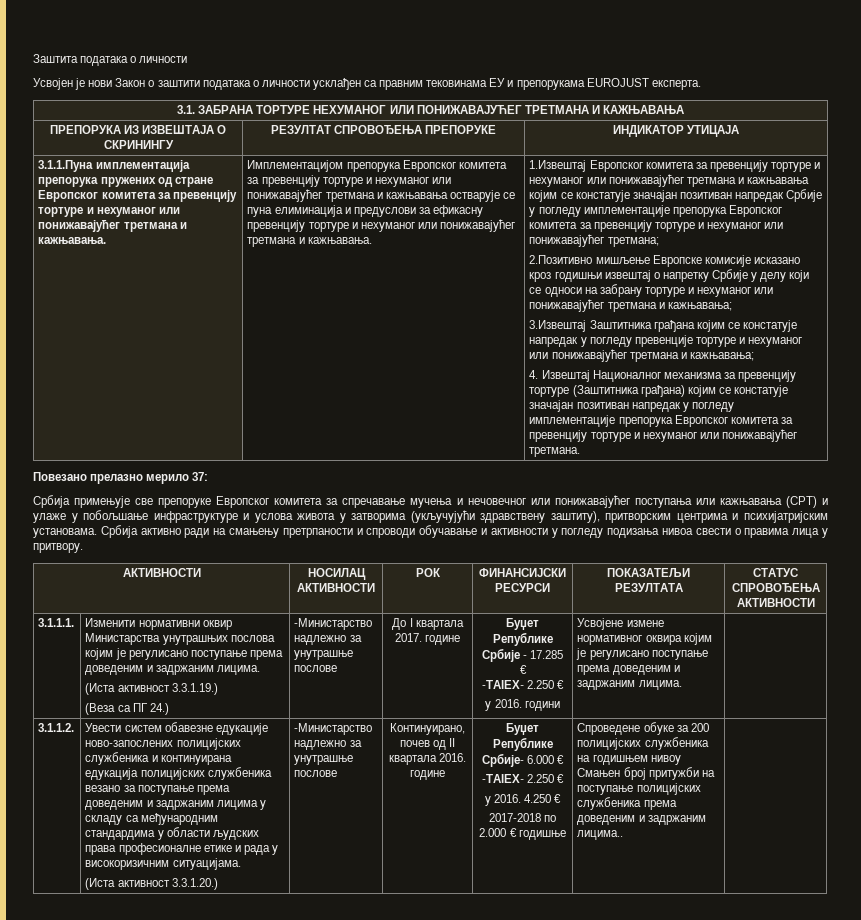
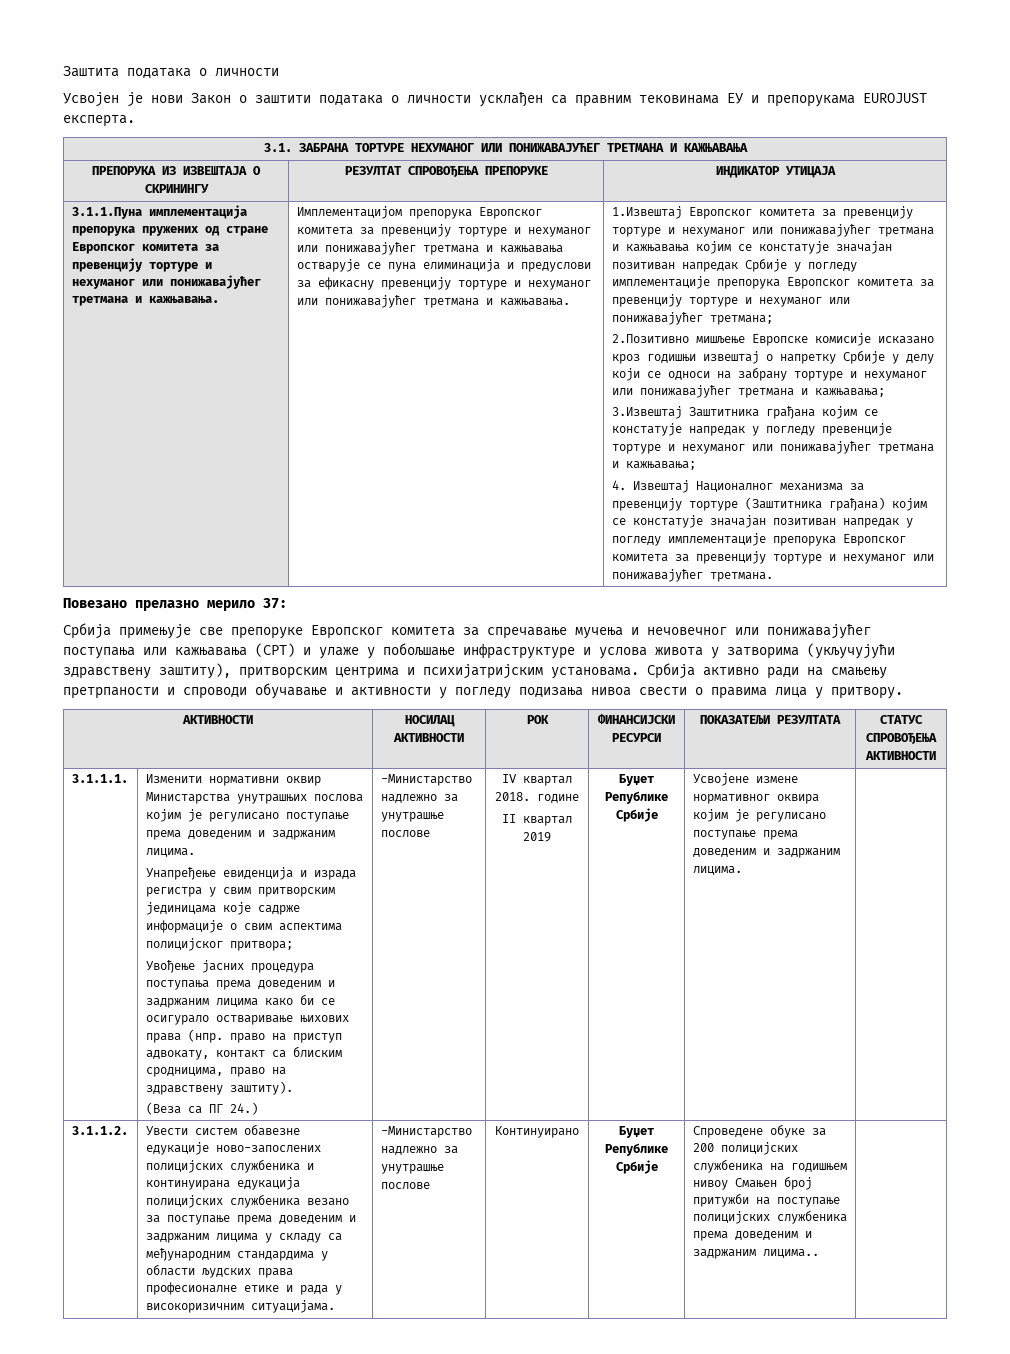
[85,683,218,695] (Иста активност 3.3.1.19.) -> [145,866,356,880] [145,887,335,897] [145,902,300,915] [145,920,342,933] [145,938,293,951] [145,959,314,973] [145,980,335,990] [145,994,335,1008] [145,1015,349,1025] [145,1029,342,1043] [145,1046,342,1060] [145,1067,286,1077] [145,1081,293,1095] Унапређење евиденција и израда регистра у свим притворским јединицама које садрже информације о свим аспектима полицијског притвора; // Увођење јасних процедура поступања према доведеним и задржаним лицима како би се осигурало остваривање њихових права (нпр. право на приступ адвокату, контакт са блиским сродницима, право на здравствену заштиту).
[392,618,464,630] [394,633,461,645] [506,618,539,630] [492,632,553,646] [481,648,564,662] [519,665,527,674] [481,680,565,689] [485,699,560,711] До I квартала 2017. године | Буџет Републике Србије - 17.285 € // -TAIEX- 2.250 € // у 2016. години -> [502,774,572,786] [495,792,579,803] [502,814,572,826] [523,832,551,842] [619,774,654,786] [605,791,668,804] [615,808,658,822] IV квартал 2018. године // II квартал 2019 | Буџет Републике Србије
[85,878,218,890] [294,723,373,735] [294,740,362,750] [294,755,354,765] [294,770,338,777] [390,723,465,735] [399,738,456,750] [388,753,467,765] [410,770,445,780] [506,723,539,735] [492,737,553,751] [481,753,565,767] [481,774,565,783] [484,794,562,806] [488,813,557,822] [479,828,566,840] // (Иста активност 3.3.1.20.) | -Министарство надлежно за унутрашње послове | Континуирано, почев од II квартала 2016. године | Буџет Републике Србије- 6.000 € // -TAIEX- 2.250 € // у 2016. 4.250 € // 2017-2018 по 2.000 € годишње -> [380,1126,472,1138] [380,1146,458,1155] [380,1164,444,1174] [380,1182,430,1190] [495,1126,579,1138] [619,1126,654,1138] [605,1143,668,1156] [615,1160,658,1174] | -Министарство надлежно за унутрашње послове | Континуирано | Буџет Републике Србије

